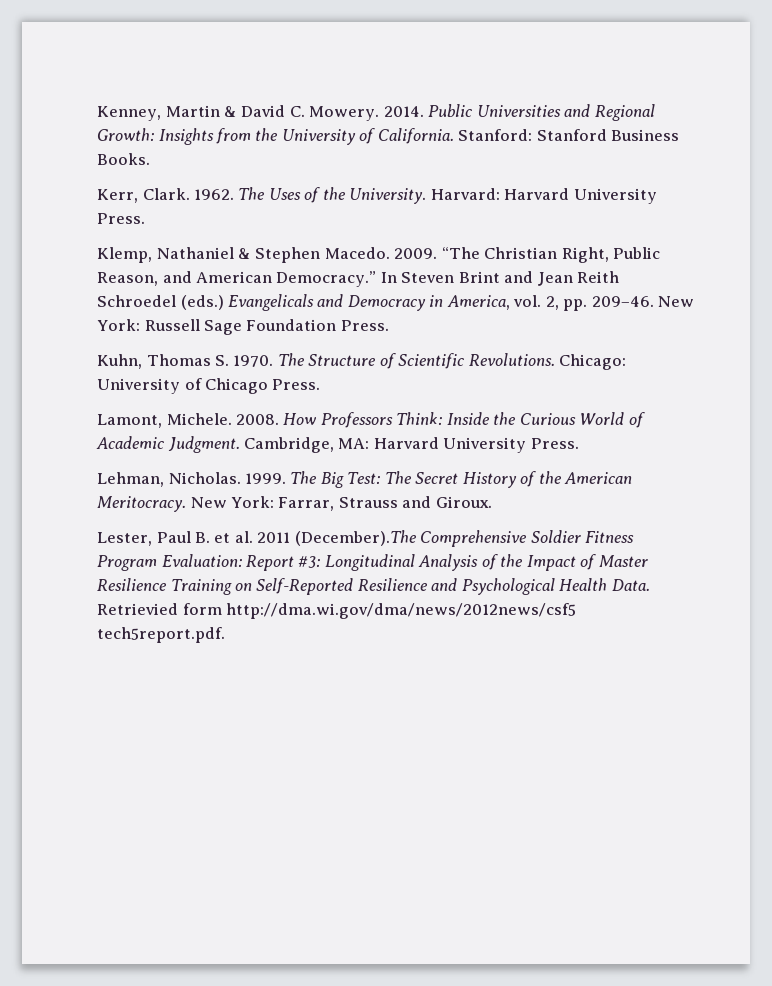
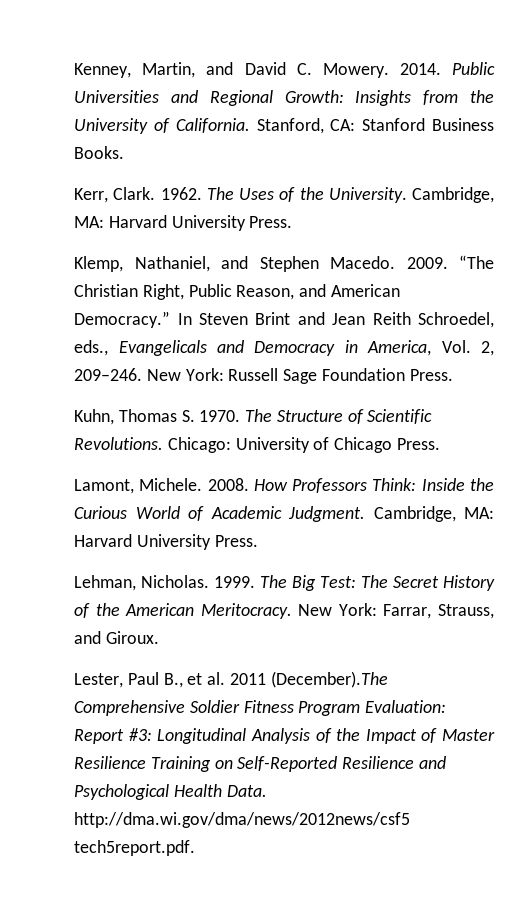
[165,105,237,117] Martin & -> [142,62,234,78] Martin, and
[458,129,533,141] Stanford: -> [256,118,356,134] Stanford, CA:
[430,188,500,200] Harvard: -> [411,187,494,203] [74,216,105,228] Cambridge, MA:
[156,247,251,259] Nathaniel & -> [134,256,249,272] Nathaniel, and
[97,295,224,310] Schroedel (eds.) -> [418,312,494,328] [74,340,109,356] Schroedel, eds.,
[513,295,654,311] vol. 2, pp. 209–46. -> [441,340,494,356] [74,368,143,381] Vol. 2, 209–246.
[338,497,398,508] Strauss -> [438,604,495,619] Strauss,
[194,532,210,543] B. -> [163,673,183,688] B.,
[97,603,222,615] Retrievied form -> (267, 791) none

